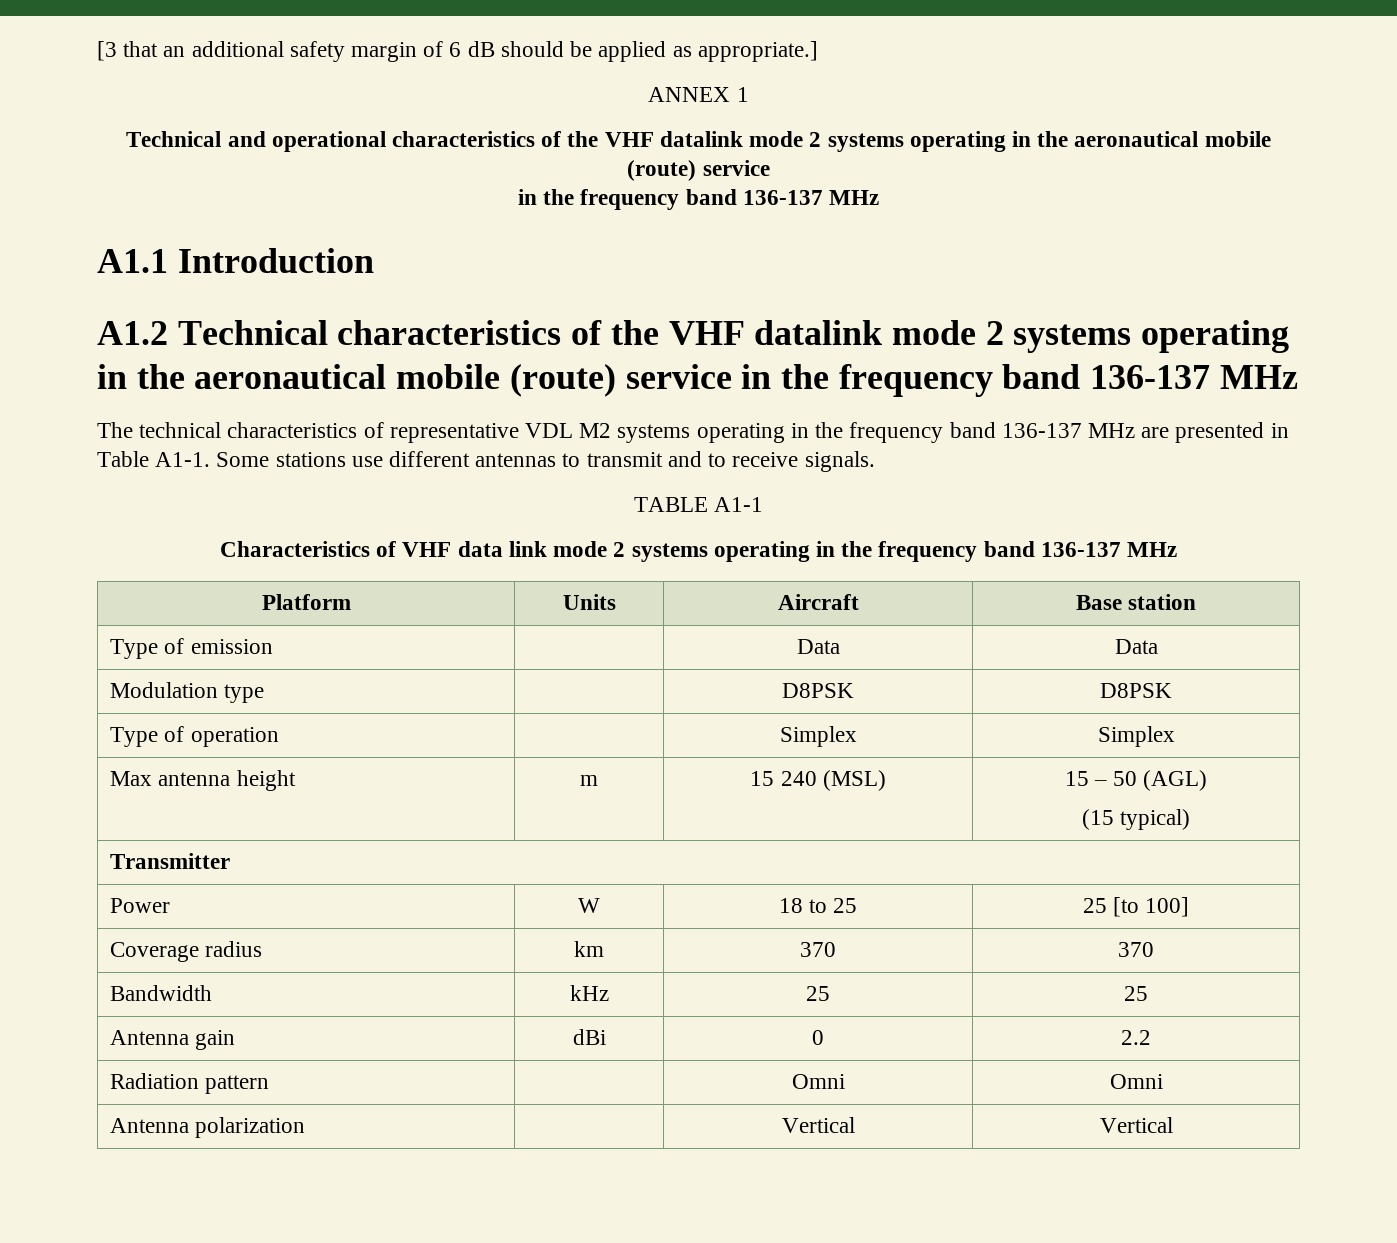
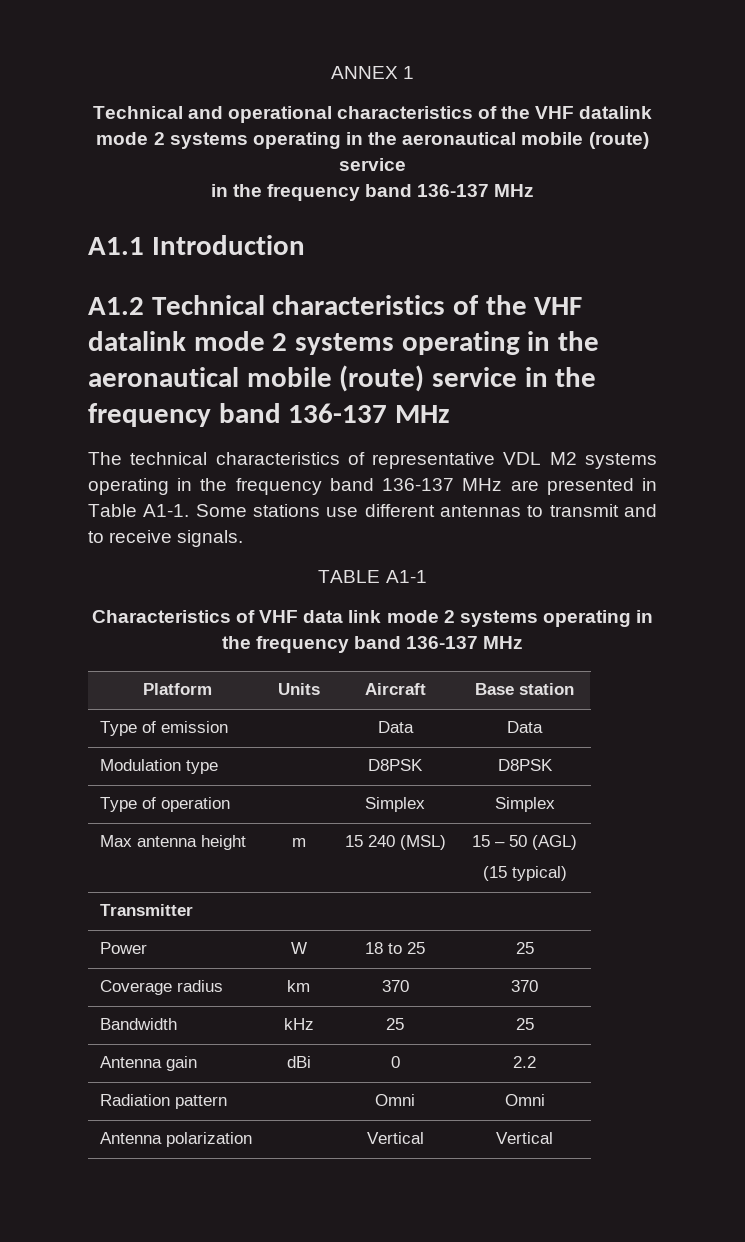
[97,41,818,62] [3 that an additional safety margin of 6 dB should be applied as appropriate.] // -> (330, 72) none
[1113,897,1190,917] [to 100] -> (534, 948) none

